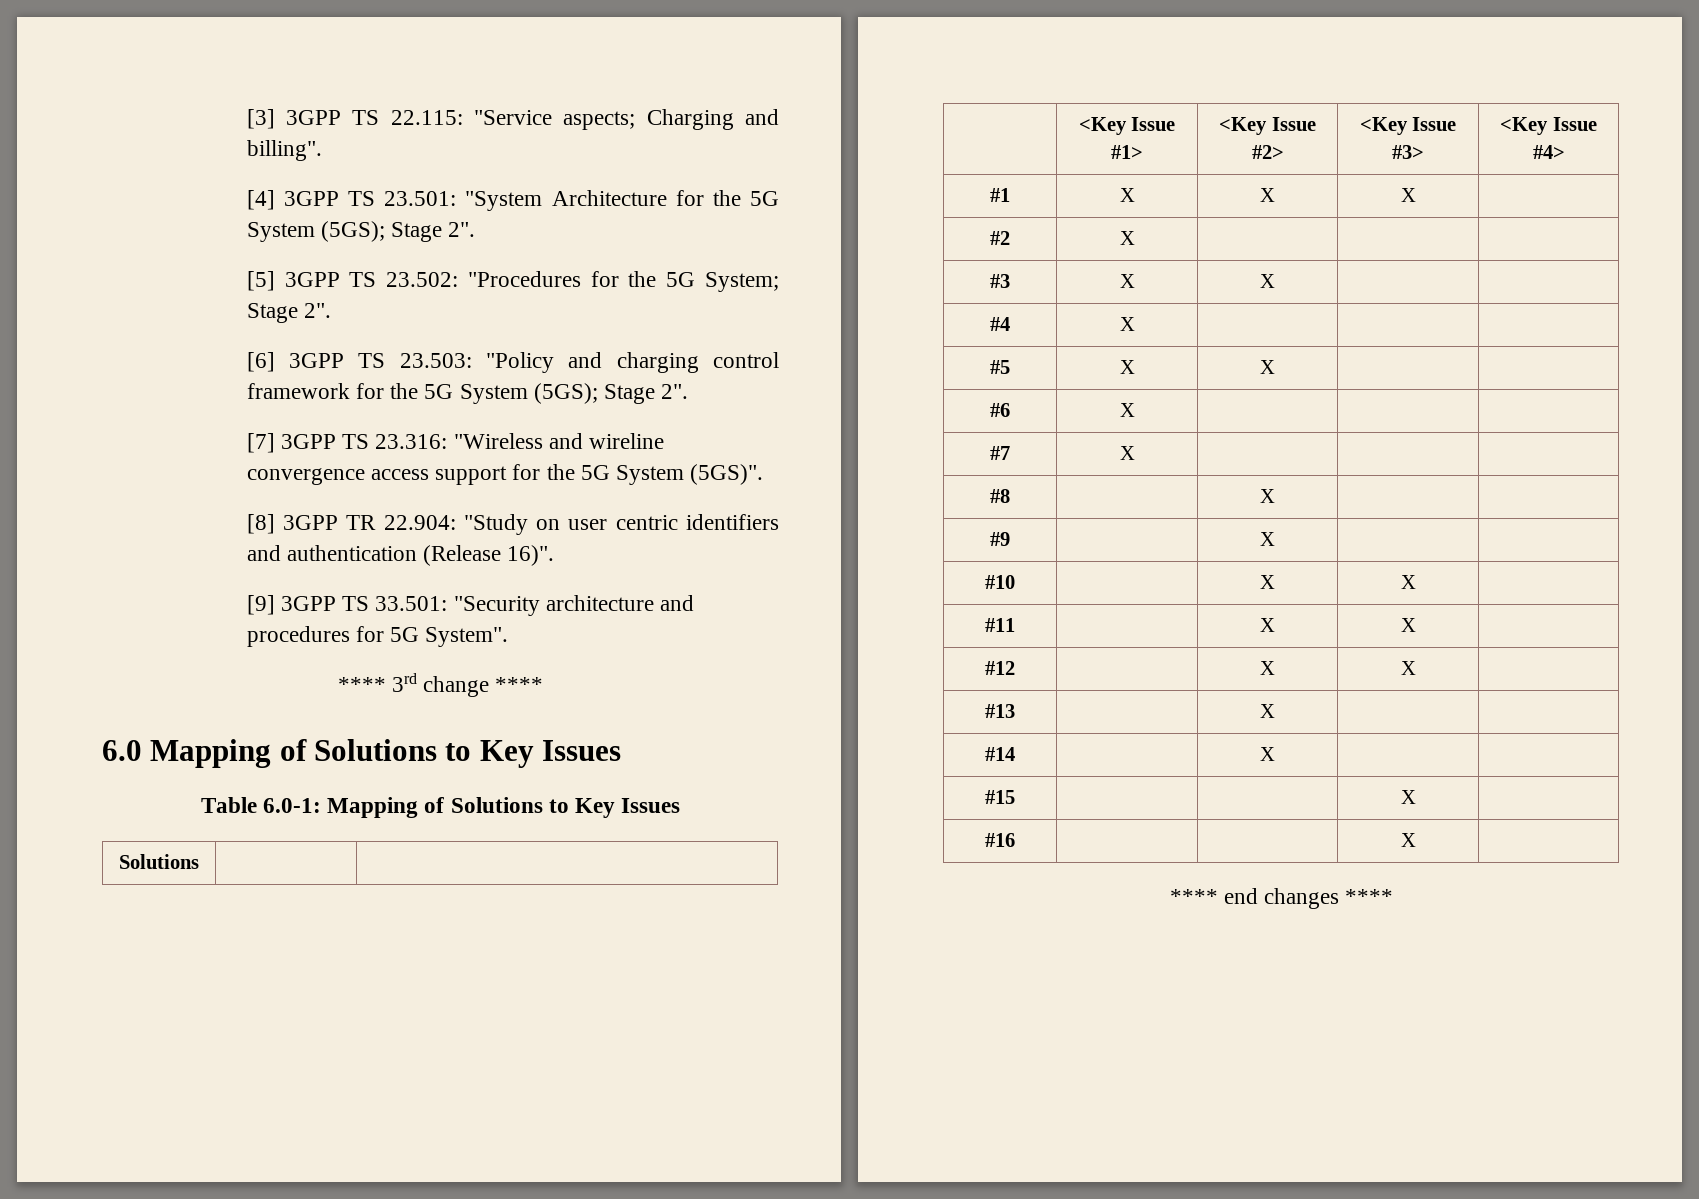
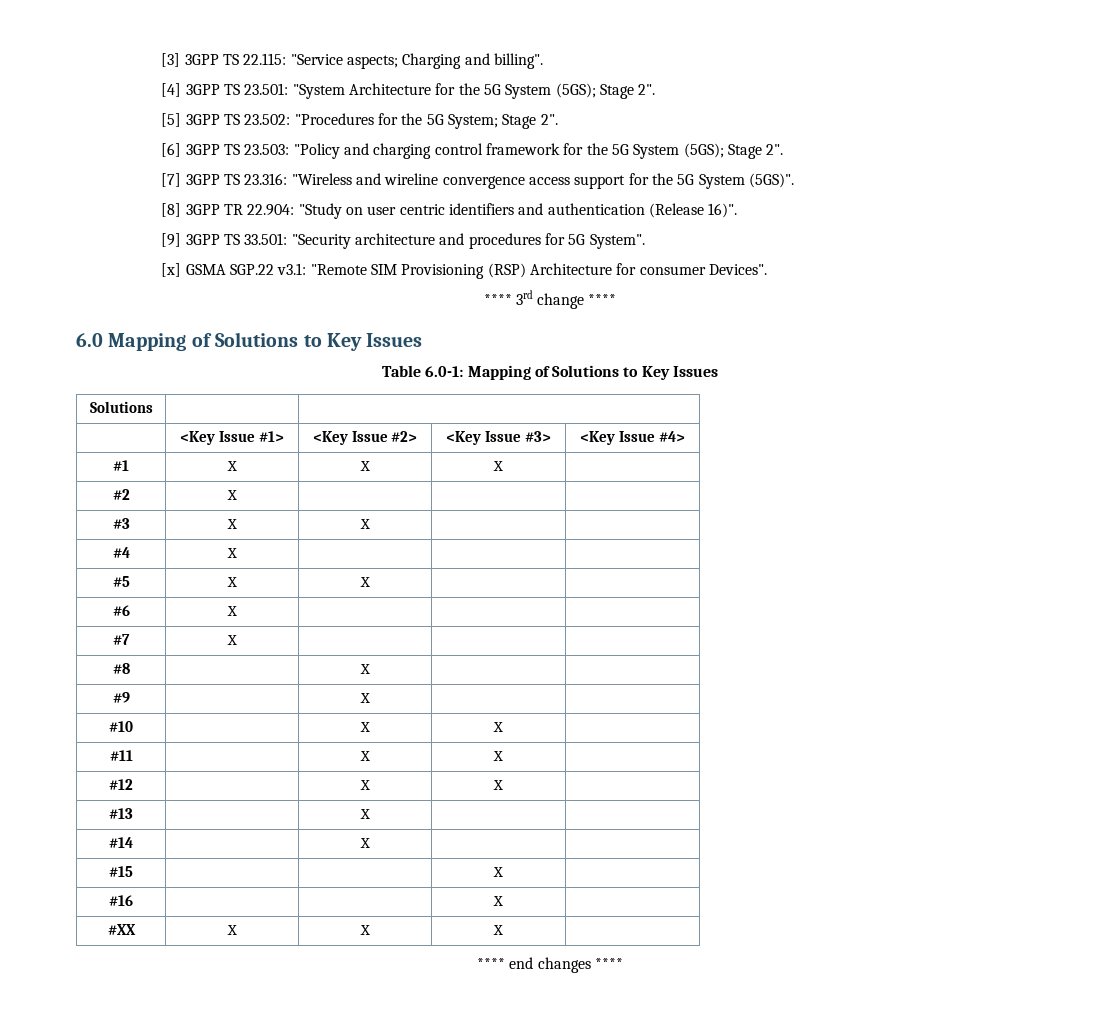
(509, 637) none -> [161,263,768,279] // [x] GSMA SGP.22 v3.1: "Remote SIM Provisioning (RSP) Architecture for consumer Devices".
(1416, 840) none -> [107,924,136,935] [226,925,237,935] [359,925,370,935] [493,925,503,935] // #XX | X | X | X |

